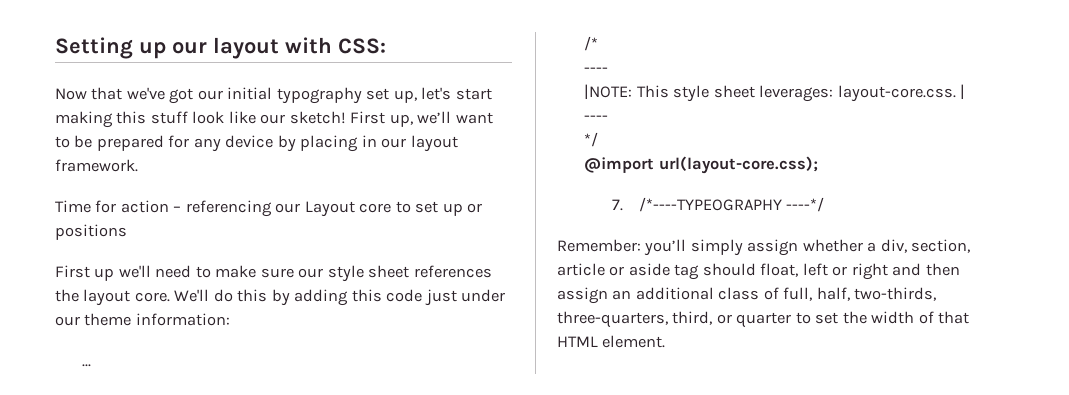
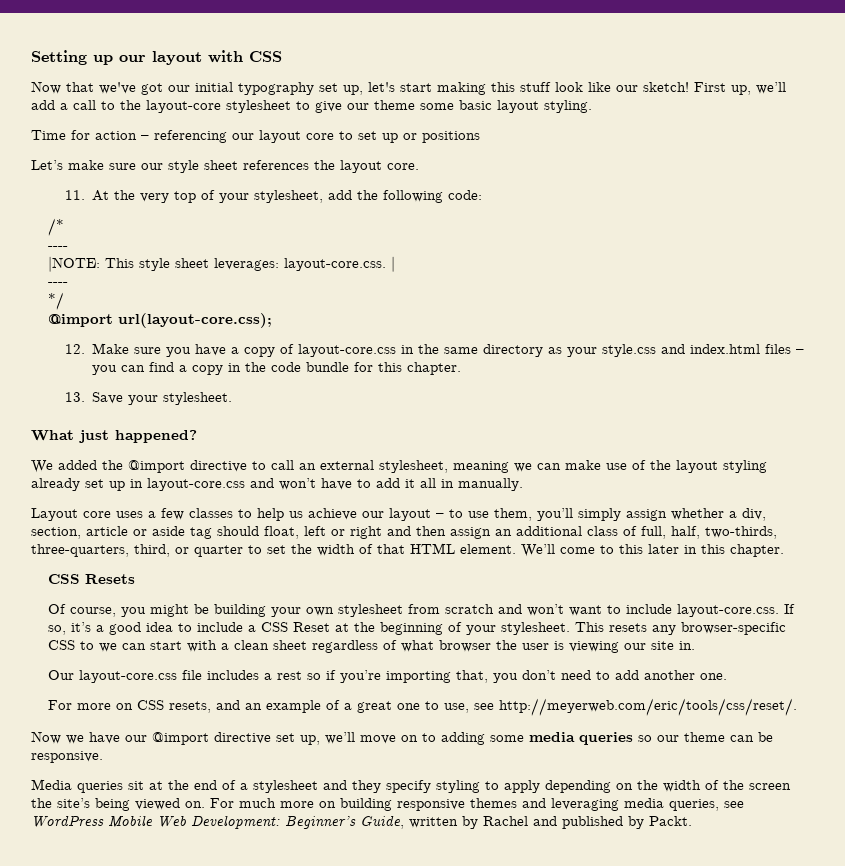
[338,38,386,54] CSS: -> [249,51,282,62] CSS
[455,112,493,124] [55,135,458,152] [55,159,138,172] want to be prepared for any device by placing in our layout framework. -> [31,100,592,113] add a call to the layout-core stylesheet to give our theme some basic layout styling.
[304,201,355,217] Layout -> [259,130,301,143] layout
[55,265,211,281] First up we'll need to -> [31,160,63,170] Let’s
[174,289,506,306] [55,313,230,326] [82,364,92,367] We'll do this by adding this code just under our theme information: // ... -> [64,190,483,203] // 11. At the very top of your stylesheet, add the following code:
[611,197,825,212] [557,239,641,252] 7. /*----TYPEOGRAPHY ----*/ // Remember: -> [64,343,805,357] [92,362,462,375] [64,392,233,405] [31,430,197,443] [31,460,767,473] [31,478,523,491] [31,508,532,521] 12. Make sure you have a copy of layout-core.css in the same directory as your style.css and index.html files – you can find a copy in the code bundle for this chapter. // 13. Save your stylesheet. // What just happened? // We added the @import directive to call an external stylesheet, meaning we can make use of the layout styling already set up in layout-core.css and won’t have to add it all in manually. // Layout core uses a few classes to help us achieve our layout – to use them,
(666, 341) none -> [521,544,784,557] [47,574,135,584] [47,604,795,617] [47,622,786,635] [47,640,695,653] [47,670,727,683] [47,698,797,716] [31,731,773,745] [31,751,103,763] [31,779,791,793] [31,798,744,811] [31,815,692,829] We’ll come to this later in this chapter. // CSS Resets // Of course, you might be building your own stylesheet from scratch and won’t want to include layout-core.css. If so, it’s a good idea to include a CSS Reset at the beginning of your stylesheet. This resets any browser-specific CSS to we can start with a clean sheet regardless of what browser the user is viewing our site in. // Our layout-core.css file includes a rest so if you’re importing that, you don’t need to add another one. // For more on CSS resets, and an example of a great one to use, see http://meyerweb.com/eric/tools/css/reset/. // Now we have our @import directive set up, we’ll move on to adding some media queries so our theme can be responsive. // Media queries sit at the end of a stylesheet and they specify styling to apply depending on the width of the screen the site’s being viewed on. For much more on building responsive themes and leveraging media queries, see WordPress Mobile Web Development: Beginner’s Guide, written by Rachel and published by Packt.

